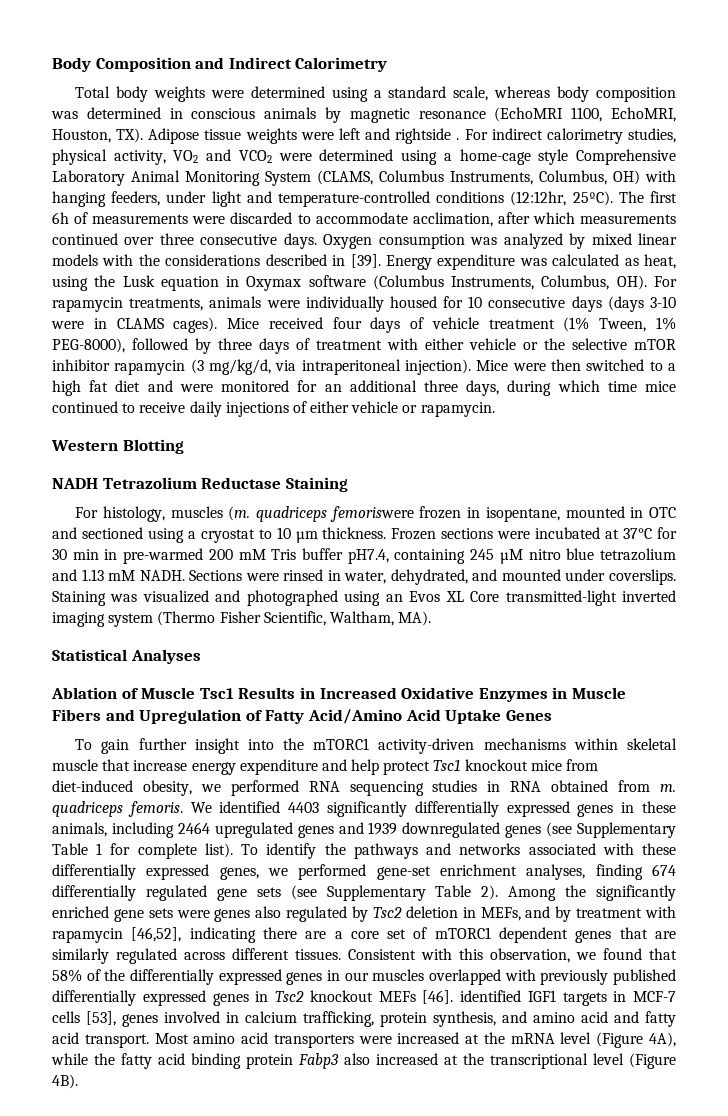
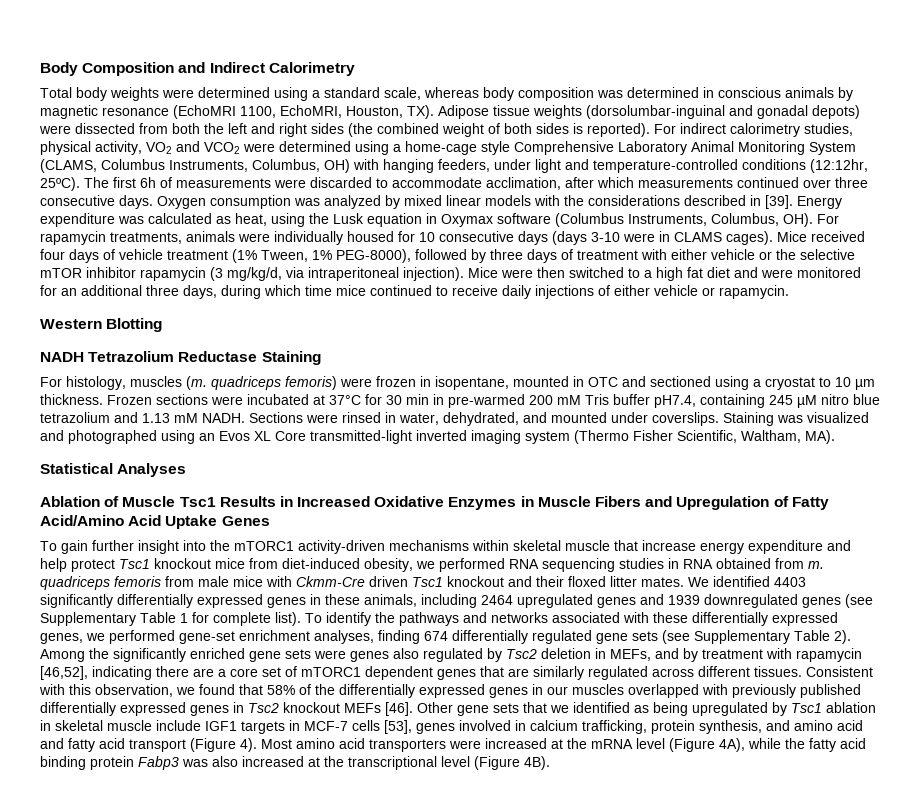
[300,128,460,144] were left and rightside . -> [586,105,860,119] [39,123,650,137] (dorsolumbar-inguinal and gonadal depots) were dissected from both the left and right sides (the combined weight of both sides is reported).
[329,506,414,522] femoriswere -> [285,376,372,390] femoris) were
[127,801,183,817] femoris. -> [114,576,684,587] femoris from male mice with Ckmm-Cre driven Tsc1 knockout and their floxed litter mates.
[460,990,521,1002] identified -> [417,702,876,716] [40,720,201,731] Other gene sets that we identified as being upregulated by Tsc1 ablation in skeletal muscle include
[84,1034,149,1048] transport. -> [129,738,257,752] transport (Figure 4).
(339, 1061) none -> [182,759,208,767] was

